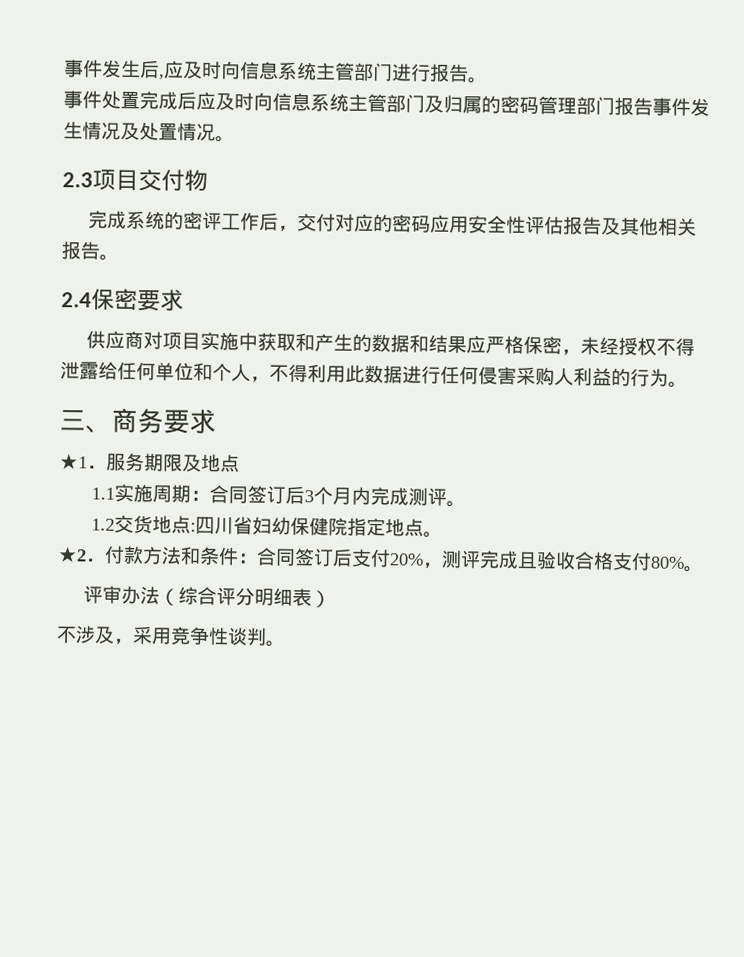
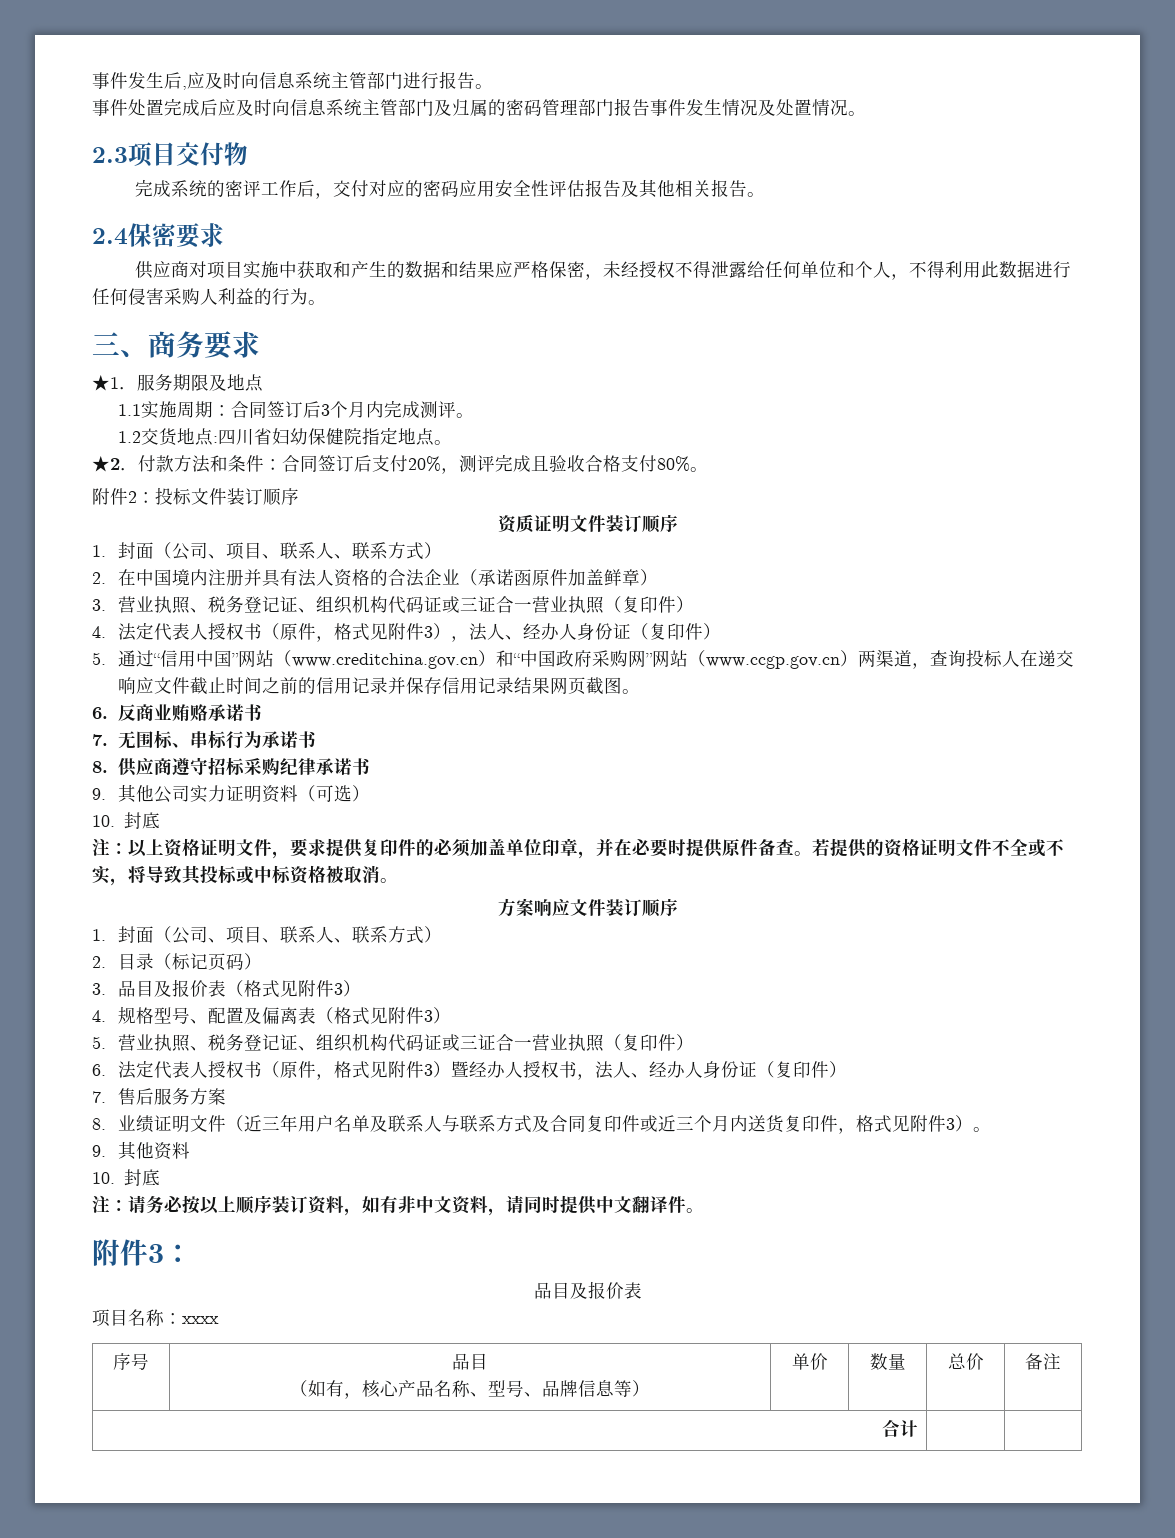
[83,585,332,608] [56,625,285,647] 评审办法（综合评分明细表） // 不涉及，采用竞争性谈判。 -> [92,487,299,506] [497,514,678,533] [92,542,443,560] [92,569,659,587] [92,595,695,614] [92,622,722,642] [92,649,1075,669] [118,677,641,695] [92,704,263,721] [92,730,317,749] [92,757,371,777] [92,784,371,803] [92,812,160,829] [92,838,1065,859] [92,865,398,886] [497,898,678,917] [92,926,443,944] [92,953,263,971] [92,979,362,998] [92,1006,452,1025] [92,1033,695,1052] [92,1060,848,1080] [92,1088,227,1105] [92,1114,992,1134] [92,1141,191,1160] [92,1169,160,1186] [92,1195,704,1216] [92,1239,192,1266] [533,1281,642,1299] [92,1309,219,1327] [113,1353,149,1370] [452,1353,488,1370] [290,1380,650,1399] [791,1353,828,1370] [869,1353,906,1370] [947,1353,984,1370] [1025,1353,1061,1370] [882,1419,919,1437] 附件2：投标文件装订顺序 // 资质证明文件装订顺序 // 1.封面（公司、项目、联系人、联系方式） // 2.在中国境内注册并具有法人资格的合法企业（承诺函原件加盖鲜章） // 3.营业执照、税务登记证、组织机构代码证或三证合一营业执照（复印件） // 4.法定代表人授权书（原件，格式见附件3），法人、经办人身份证（复印件） // 5.通过“信用中国”网站（www.creditchina.gov.cn）和“中国政府采购网”网站（www.ccgp.gov.cn）两渠道，查询投标人在递交响应文件截止时间之前的信用记录并保存信用记录结果网页截图。 // 6.反商业贿赂承诺书 // 7.无围标、串标行为承诺书 // 8.供应商遵守招标采购纪律承诺书 // 9.其他公司实力证明资料（可选） // 10.封底 // 注：以上资格证明文件，要求提供复印件的必须加盖单位印章，并在必要时提供原件备查。若提供的资格证明文件不全或不实，将导致其投标或中标资格被取消。 // 方案响应文件装订顺序 // 1.封面（公司、项目、联系人、联系方式） // 2.目录（标记页码） // 3.品目及报价表（格式见附件3） // 4.规格型号、配置及偏离表（格式见附件3） // 5.营业执照、税务登记证、组织机构代码证或三证合一营业执照（复印件） // 6.法定代表人授权书（原件，格式见附件3）暨经办人授权书，法人、经办人身份证（复印件） // 7.售后服务方案 // 8.业绩证明文件（近三年用户名单及联系人与联系方式及合同复印件或近三个月内送货复印件，格式见附件3）。 // 9.其他资料 // 10.封底 // 注：请务必按以上顺序装订资料，如有非中文资料，请同时提供中文翻译件。 // 附件3： // 品目及报价表 // 项目名称：xxxx // 序号 | 品目 // （如有，核心产品名称、型号、品牌信息等） | 单价 | 数量 | 总价 | 备注 // 合计 | |

